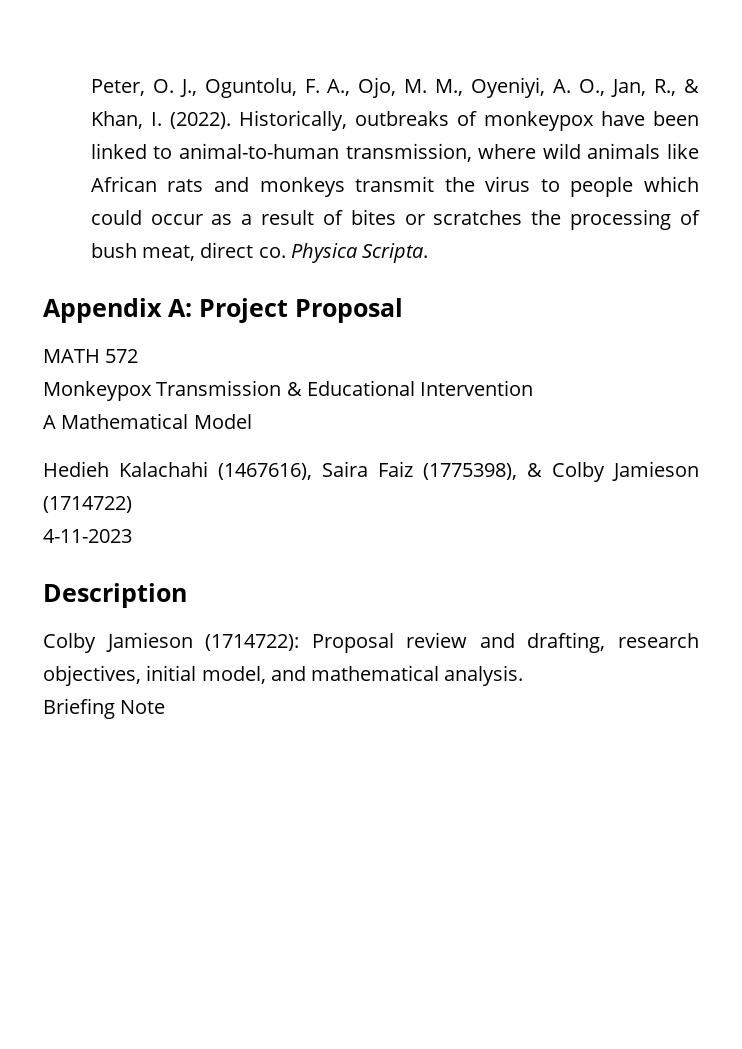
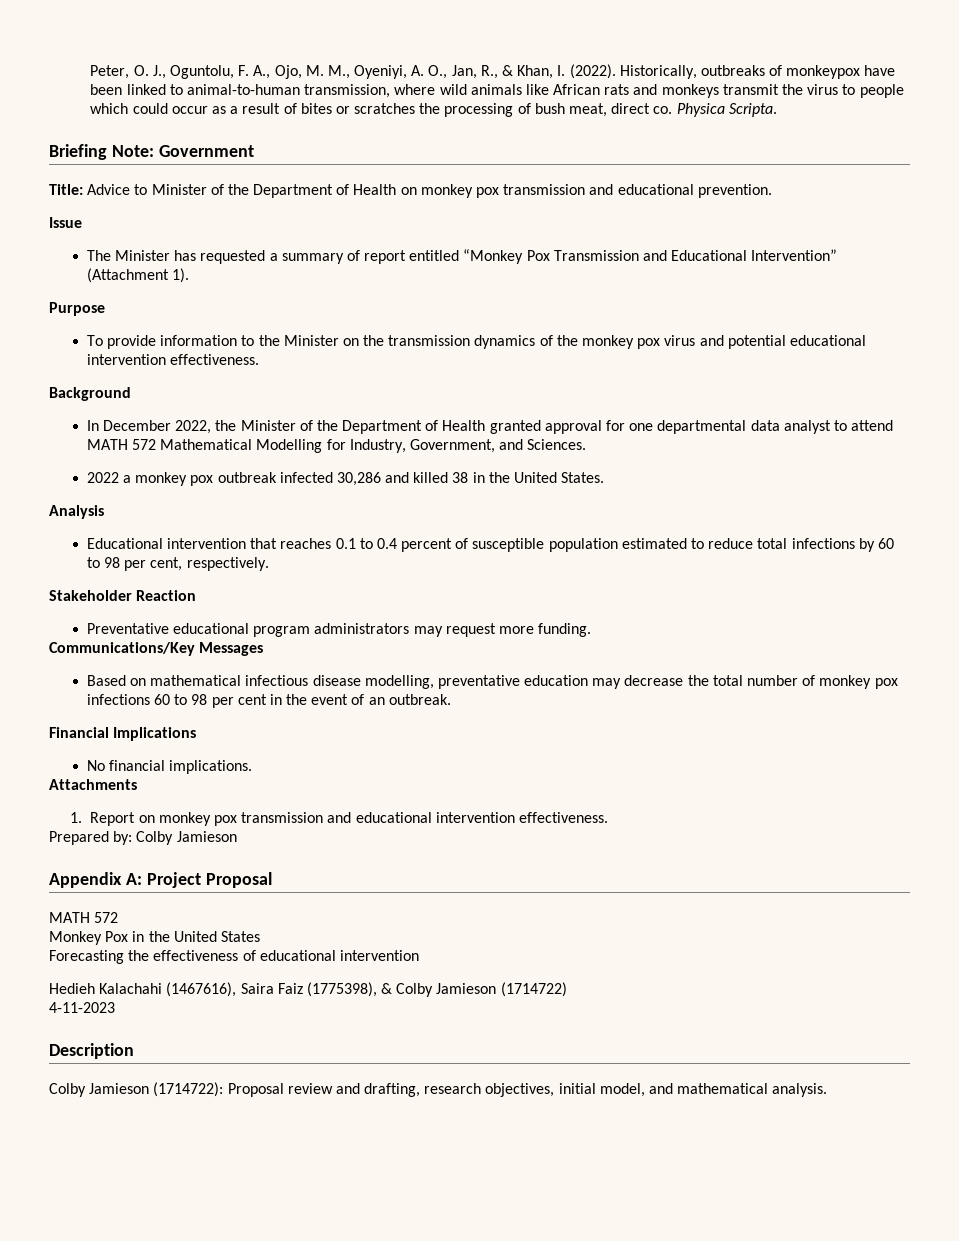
(429, 253) none -> [49,144,254,160] [49,184,772,198] [49,217,82,228] [86,249,838,264] [86,268,189,283] [49,302,105,316] [86,335,866,349] [86,354,259,365] [49,387,131,401] [86,420,894,434] [86,439,587,453] [86,472,605,486] [49,505,104,519] [86,538,894,552] [86,557,269,571] [49,590,197,601] [86,623,592,637] [49,642,264,656] [86,675,898,689] [86,694,451,708] [49,727,197,741] [86,760,253,774] [49,779,137,790] [69,812,608,826] [49,831,237,845] // Briefing Note: Government // Title: Advice to Minister of the Department of Health on monkey pox transmission and educational prevention. // Issue // The Minister has requested a summary of report entitled “Monkey Pox Transmission and Educational Intervention” (Attachment 1). // Purpose // To provide information to the Minister on the transmission dynamics of the monkey pox virus and potential educational intervention effectiveness. // Background // In December 2022, the Minister of the Department of Health granted approval for one departmental data analyst to attend MATH 572 Mathematical Modelling for Industry, Government, and Sciences. // 2022 a monkey pox outbreak infected 30,286 and killed 38 in the United States. // Analysis // Educational intervention that reaches 0.1 to 0.4 percent of susceptible population estimated to reduce total infections by 60 to 98 per cent, respectively. // Stakeholder Reaction // Preventative educational program administrators may request more funding. // Communications/Key Messages // Based on mathematical infectious disease modelling, preventative education may decrease the total number of monkey pox infections 60 to 98 per cent in the event of an outbreak. // Financial Implications // No financial implications. // Attachments // 1. Report on monkey pox transmission and educational intervention effectiveness. // Prepared by: Colby Jamieson
[43,380,534,401] [43,413,252,429] Monkeypox Transmission & Educational Intervention // A Mathematical Model -> [49,931,260,945] [49,950,419,964] Monkey Pox in the United States // Forecasting the effectiveness of educational intervention
[43,698,166,719] // Briefing Note -> (828, 1090) none

